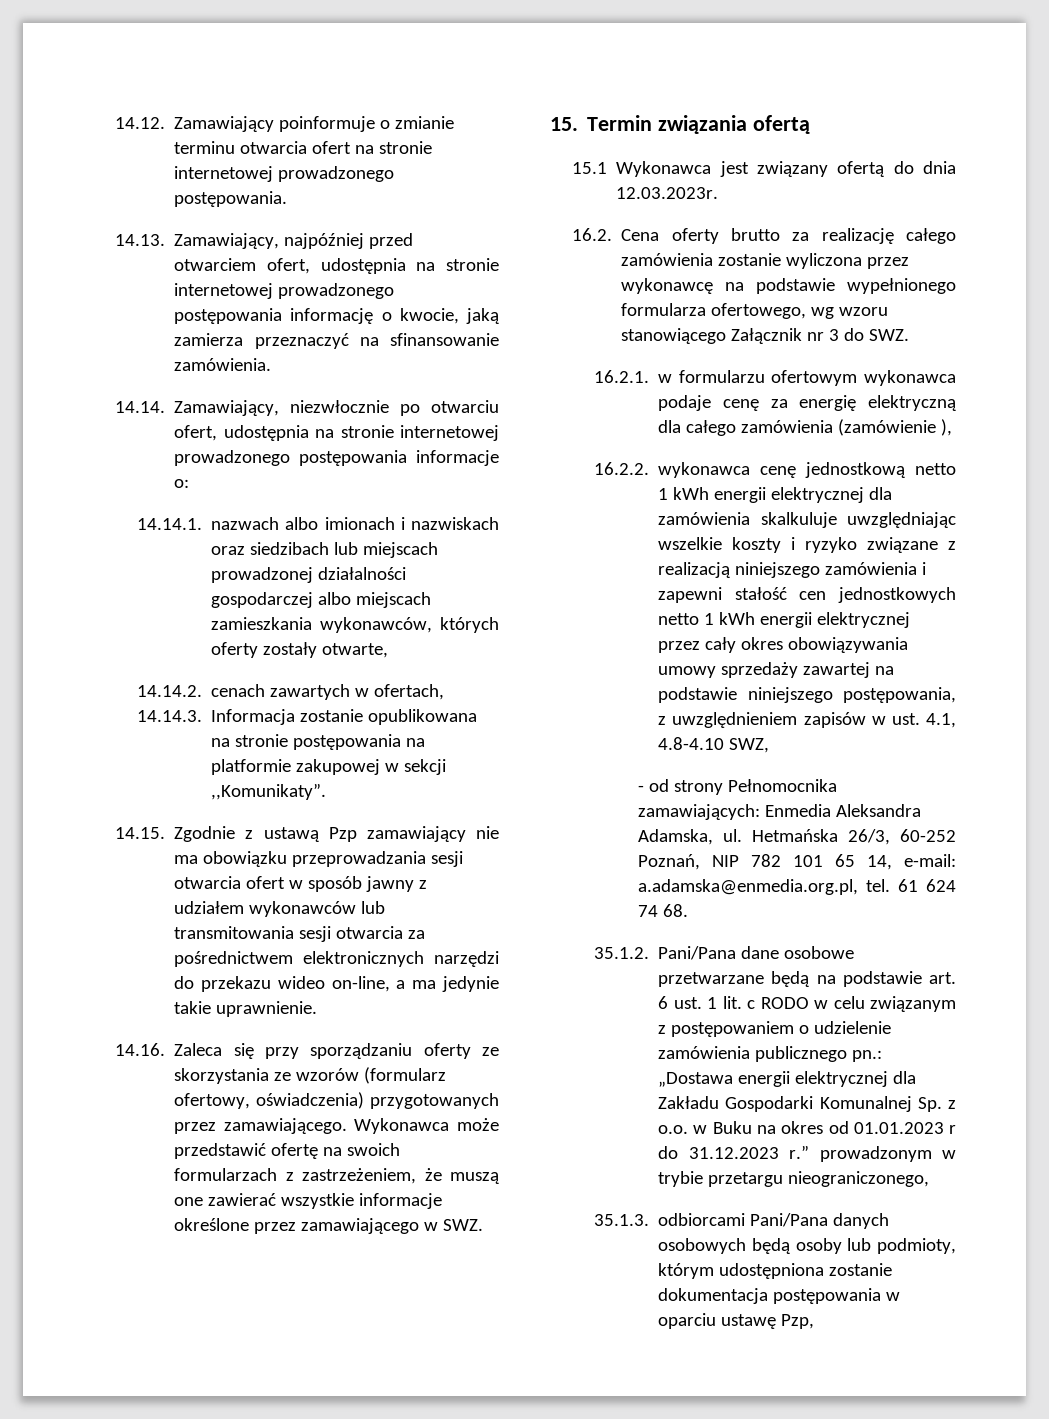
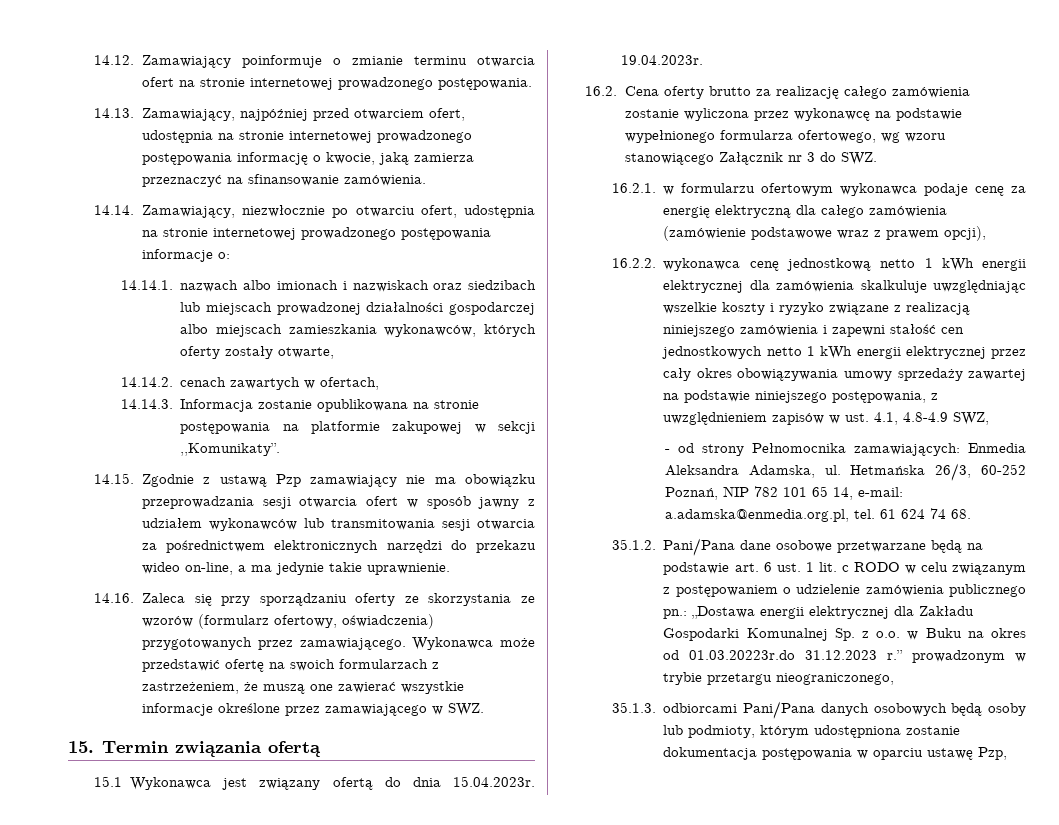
[616,187,719,199] 12.03.2023r. -> [453,776,535,787] [620,55,703,65] 15.04.2023r. 19.04.2023r.
[941,419,953,436] ), -> [751,226,987,241] podstawowe wraz z prawem opcji),
[658,737,725,750] 4.8-4.10 -> [903,412,949,422] 4.8-4.9
[853,1122,956,1134] [658,1146,679,1159] 01.01.2023 r do -> [689,650,796,660] 01.03.20223r.do

